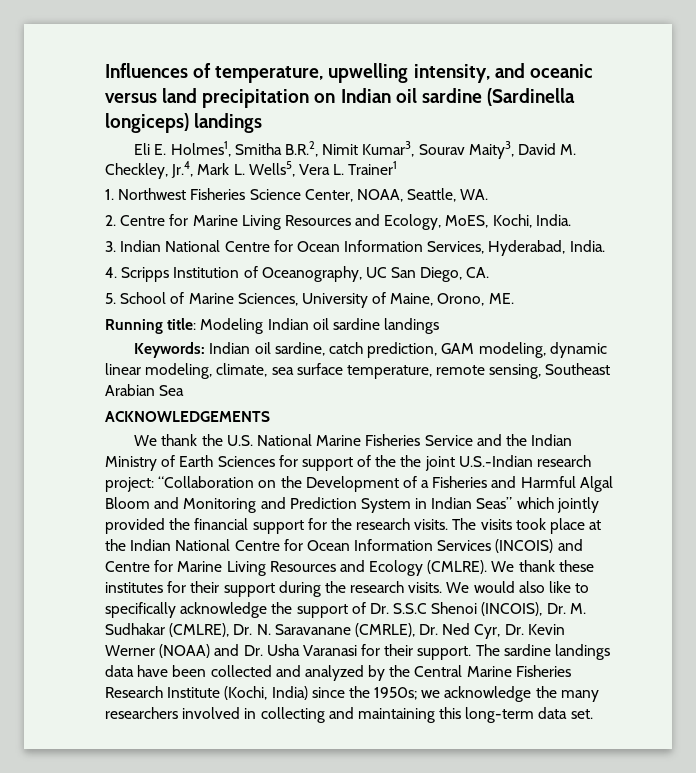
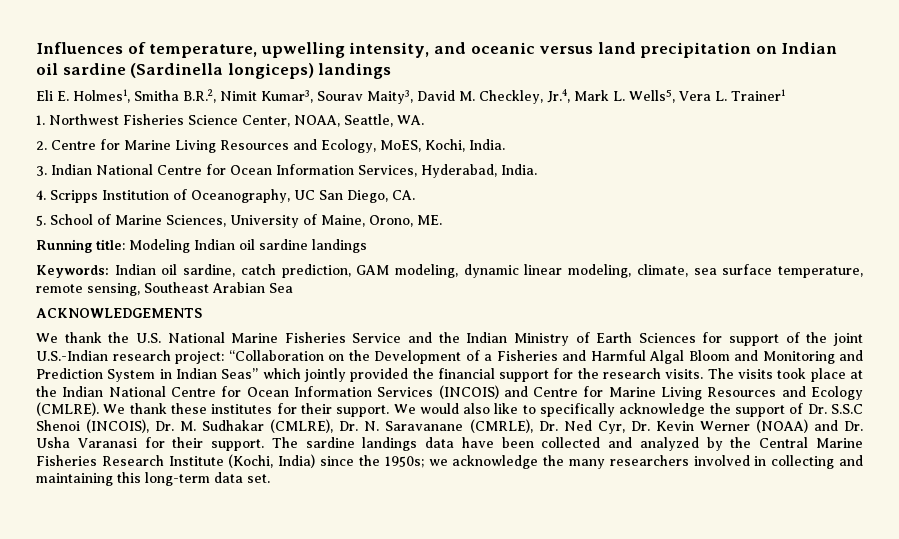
[400,455,422,467] the -> (828, 337) none
[223,581,443,597] support during the research visits. -> [336,405,390,417] support.

